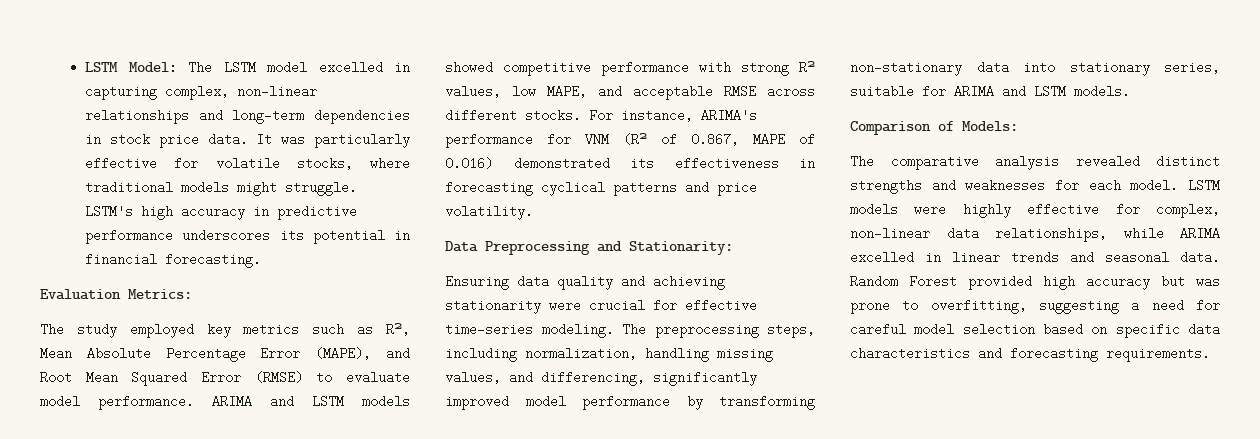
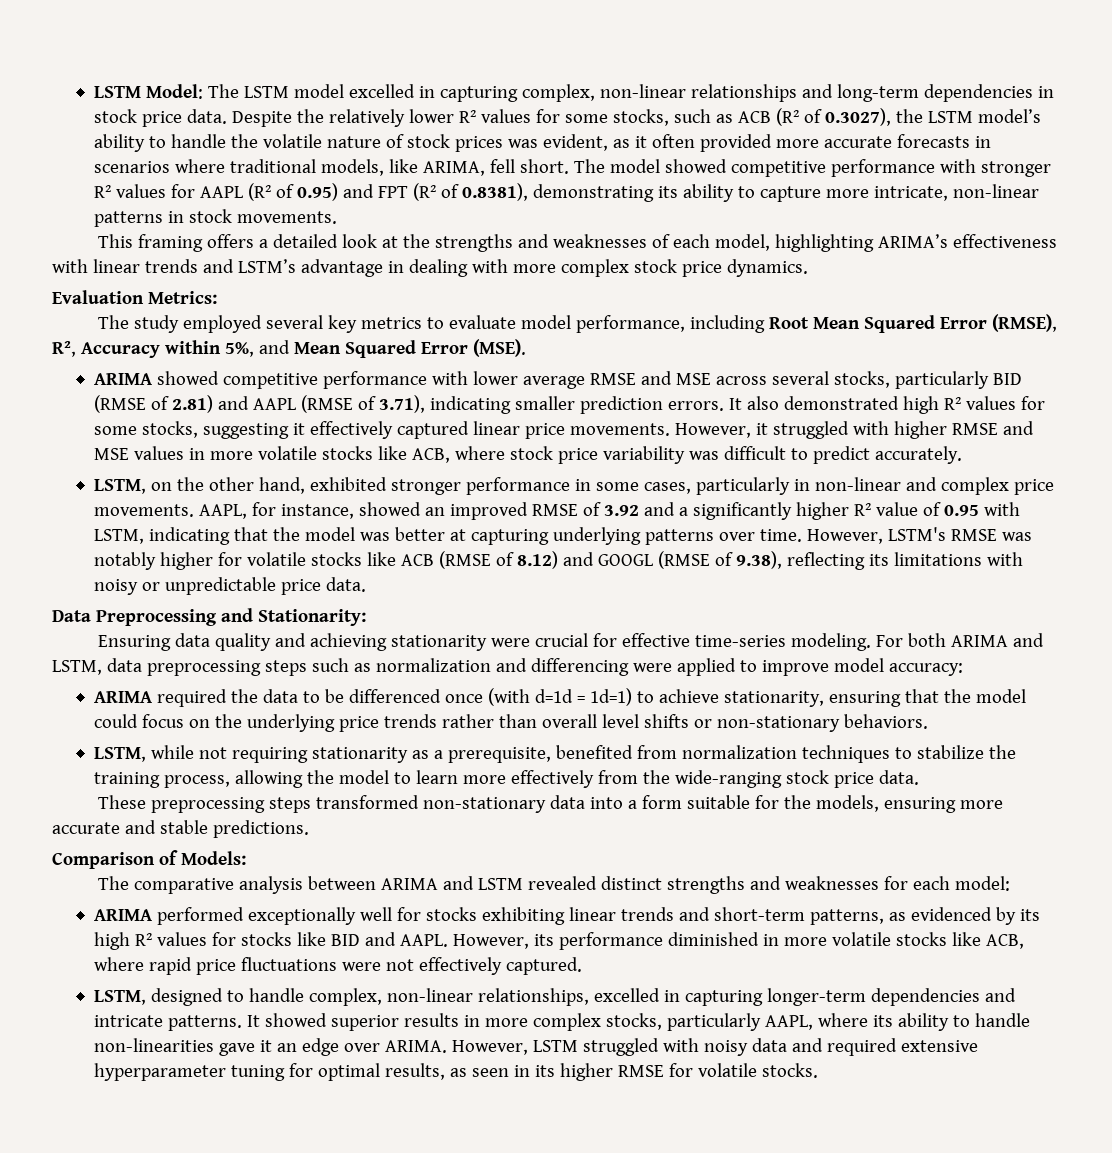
[256,133,410,148] [85,157,410,170] [85,181,358,196] [85,205,358,220] [85,229,410,244] [85,253,262,268] It was particularly effective for volatile stocks, where traditional models might struggle. LSTM's high accuracy in predictive performance underscores its potential in financial forecasting. -> [231,108,1041,127] [93,134,991,152] [93,159,1051,177] [93,183,1039,202] [93,209,337,227] [97,234,1057,252] [52,259,808,277] Despite the relatively lower R² values for some stocks, such as ACB (R² of 0.3027), the LSTM model’s ability to handle the volatile nature of stock prices was evident, as it often provided more accurate forecasts in scenarios where traditional models, like ARIMA, fell short. The model showed competitive performance with stronger R² values for AAPL (R² of 0.95) and FPT (R² of 0.8381), demonstrating its ability to capture more intricate, non-linear patterns in stock movements. // This framing offers a detailed look at the strengths and weaknesses of each model, highlighting ARIMA’s effectiveness with linear trends and LSTM’s advantage in dealing with more complex stock price dynamics.
(194, 330) none -> [265,315,323,329] several
[312,323,410,336] [40,347,410,362] [40,371,410,386] [40,395,410,410] [445,61,815,76] [445,85,815,100] [445,109,757,122] [445,133,815,148] [445,157,815,170] [445,181,757,196] [445,205,533,220] such as R², Mean Absolute Percentage Error (MAPE), and Root Mean Squared Error (RMSE) to evaluate model performance. ARIMA and LSTM models showed competitive performance with strong R² values, low MAPE, and acceptable RMSE across different stocks. For instance, ARIMA's performance for VNM (R² of 0.867, MAPE of 0.016) demonstrated its effectiveness in forecasting cyclical patterns and price volatility. -> [426,314,1057,333] [52,339,526,358] [93,371,1022,389] [93,395,1045,414] [93,421,1034,439] [93,446,962,464] [93,477,1054,495] [93,502,1020,520] [93,527,1032,545] [93,551,1023,570] [93,577,366,595] to evaluate model performance, including Root Mean Squared Error (RMSE), R², Accuracy within 5%, and Mean Squared Error (MSE). // ARIMA showed competitive performance with lower average RMSE and MSE across several stocks, particularly BID (RMSE of 2.81) and AAPL (RMSE of 3.71), indicating smaller prediction errors. It also demonstrated high R² values for some stocks, suggesting it effectively captured linear price movements. However, it struggled with higher RMSE and MSE values in more volatile stocks like ACB, where stock price variability was difficult to predict accurately. // LSTM, on the other hand, exhibited stronger performance in some cases, particularly in non-linear and complex price movements. AAPL, for instance, showed an improved RMSE of 3.92 and a significantly higher R² value of 0.95 with LSTM, indicating that the model was better at capturing underlying patterns over time. However, LSTM's RMSE was notably higher for volatile stocks like ACB (RMSE of 8.12) and GOOGL (RMSE of 9.38), reflecting its limitations with noisy or unpredictable price data.
[622,323,815,338] [445,347,773,362] [445,371,757,386] [445,395,815,410] [850,61,1220,76] [850,85,1130,98] The preprocessing steps, including normalization, handling missing values, and differencing, significantly improved model performance by transforming non-stationary data into stationary series, suitable for ARIMA and LSTM models. -> [875,633,1044,647] [52,658,963,676] [93,688,1026,707] [93,714,928,732] [93,745,1016,763] [93,770,919,788] [97,795,1003,813] [52,820,309,838] For both ARIMA and LSTM, data preprocessing steps such as normalization and differencing were applied to improve model accuracy: // ARIMA required the data to be differenced once (with d=1d = 1d=1) to achieve stationarity, ensuring that the model could focus on the underlying price trends rather than overall level shifts or non-stationary behaviors. // LSTM, while not requiring stationarity as a prerequisite, benefited from normalization techniques to stabilize the training process, allowing the model to learn more effectively from the wide-ranging stock price data. // These preprocessing steps transformed non-stationary data into a form suitable for the models, ensuring more accurate and stable predictions.
(1059, 162) none -> [307,876,523,890] between ARIMA and LSTM
[1130,179,1220,192] [850,203,1220,218] [850,227,1220,242] [850,251,1220,264] [850,275,1220,290] [850,299,1220,314] [850,323,1220,338] [850,347,1210,362] model. LSTM models were highly effective for complex, non-linear data relationships, while ARIMA excelled in linear trends and seasonal data. Random Forest provided high accuracy but was prone to overfitting, suggesting a need for careful model selection based on specific data characteristics and forecasting requirements. -> [954,876,1010,891] [93,907,1040,925] [93,932,1024,950] [93,957,582,975] [93,988,1016,1006] [93,1013,1030,1031] [93,1038,978,1056] [93,1063,818,1081] model: // ARIMA performed exceptionally well for stocks exhibiting linear trends and short-term patterns, as evidenced by its high R² values for stocks like BID and AAPL. However, its performance diminished in more volatile stocks like ACB, where rapid price fluctuations were not effectively captured. // LSTM, designed to handle complex, non-linear relationships, excelled in capturing longer-term dependencies and intricate patterns. It showed superior results in more complex stocks, particularly AAPL, where its ability to handle non-linearities gave it an edge over ARIMA. However, LSTM struggled with noisy data and required extensive hyperparameter tuning for optimal results, as seen in its higher RMSE for volatile stocks.

